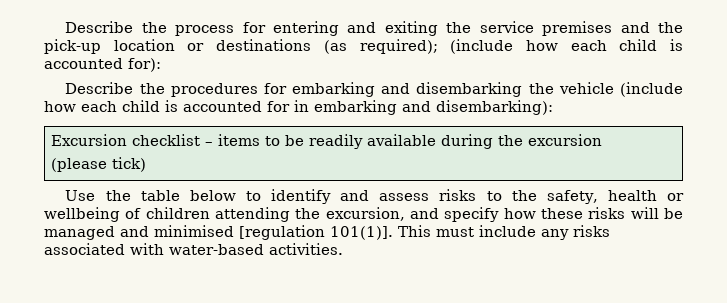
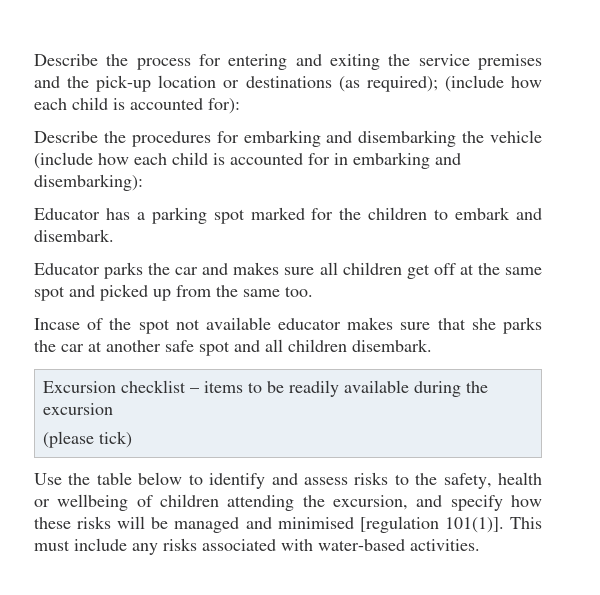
(553, 107) none -> [34,207,543,224] [34,229,114,242] [34,262,543,279] [34,284,313,301] [34,317,542,334] [34,339,432,356] // Educator has a parking spot marked for the children to embark and disembark. // Educator parks the car and makes sure all children get off at the same spot and picked up from the same too. // Incase of the spot not available educator makes sure that she parks the car at another safe spot and all children disembark.

